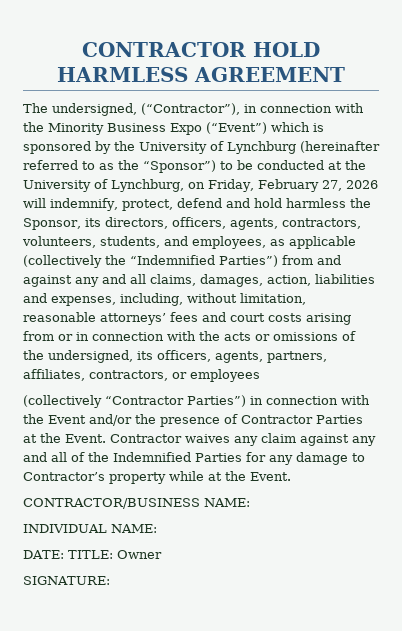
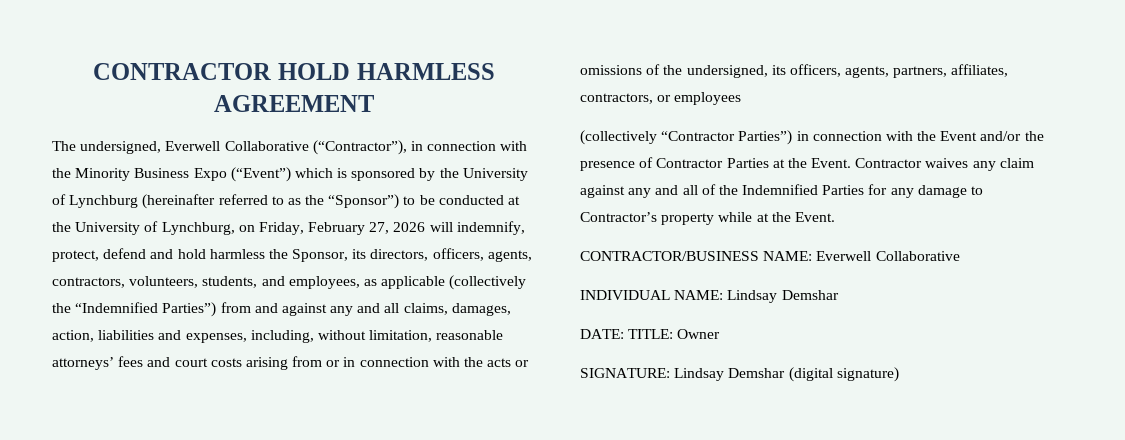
(137, 109) none -> [165,141,309,151] Everwell Collaborative
(250, 502) none -> [816,251,960,261] Everwell Collaborative
(157, 528) none -> [727,290,839,303] Lindsay Demshar
(110, 580) none -> [674,367,899,382] Lindsay Demshar (digital signature)

